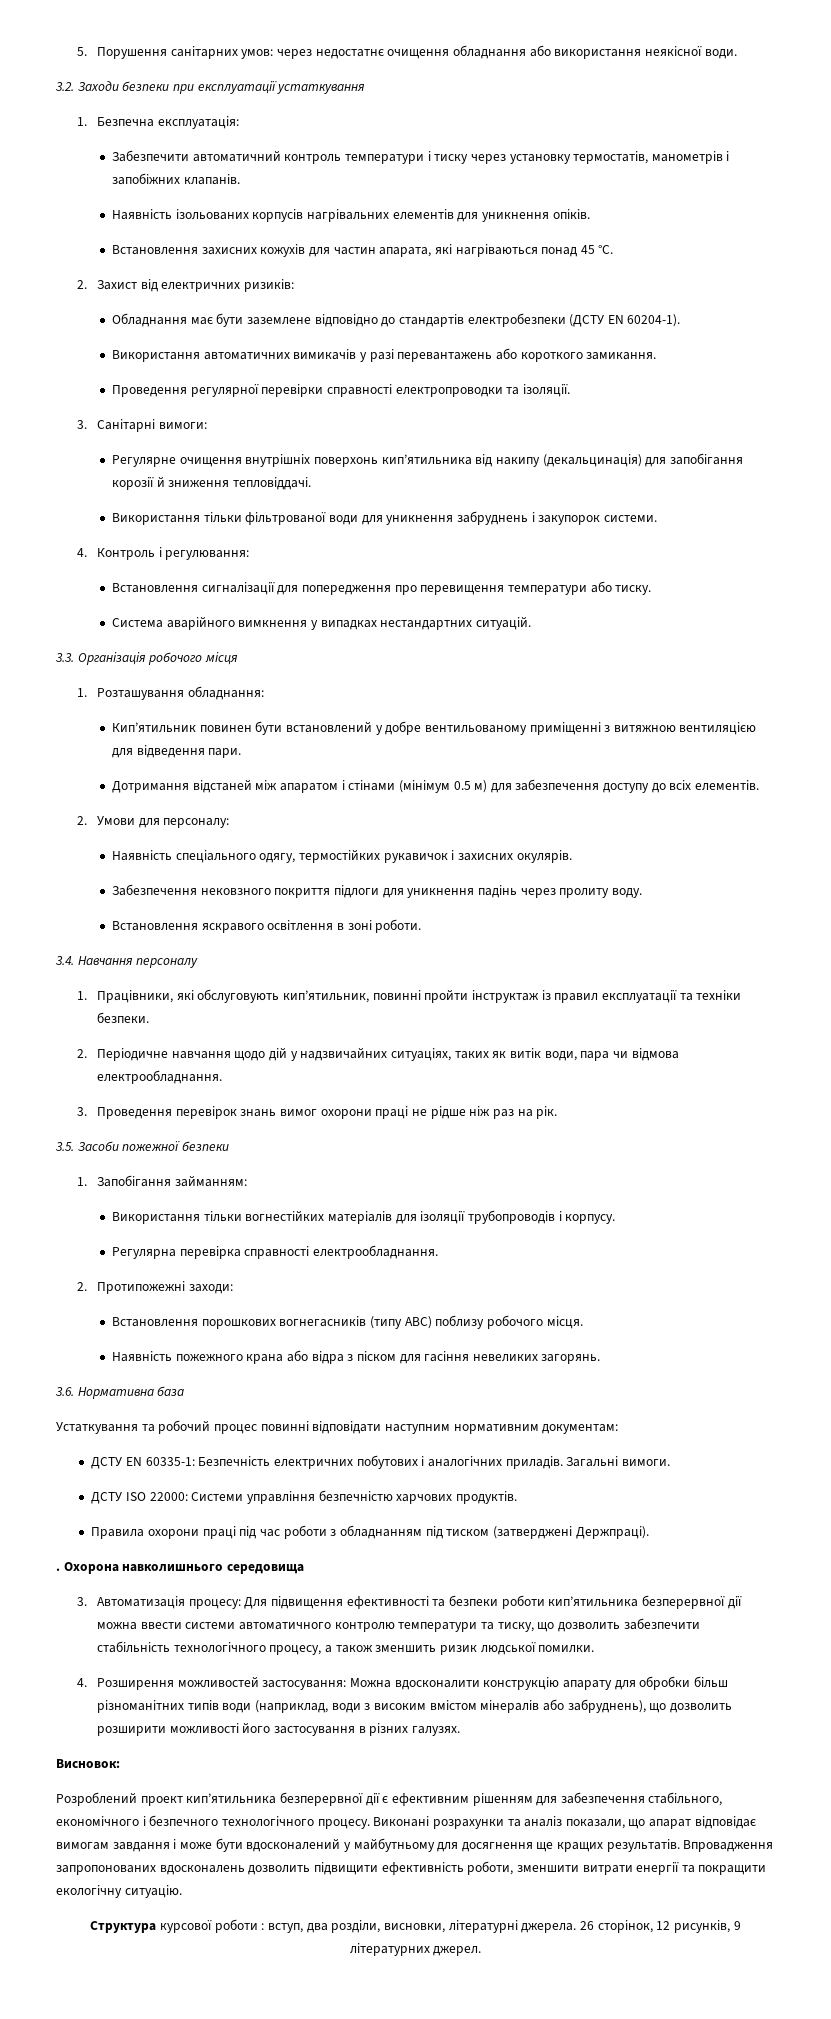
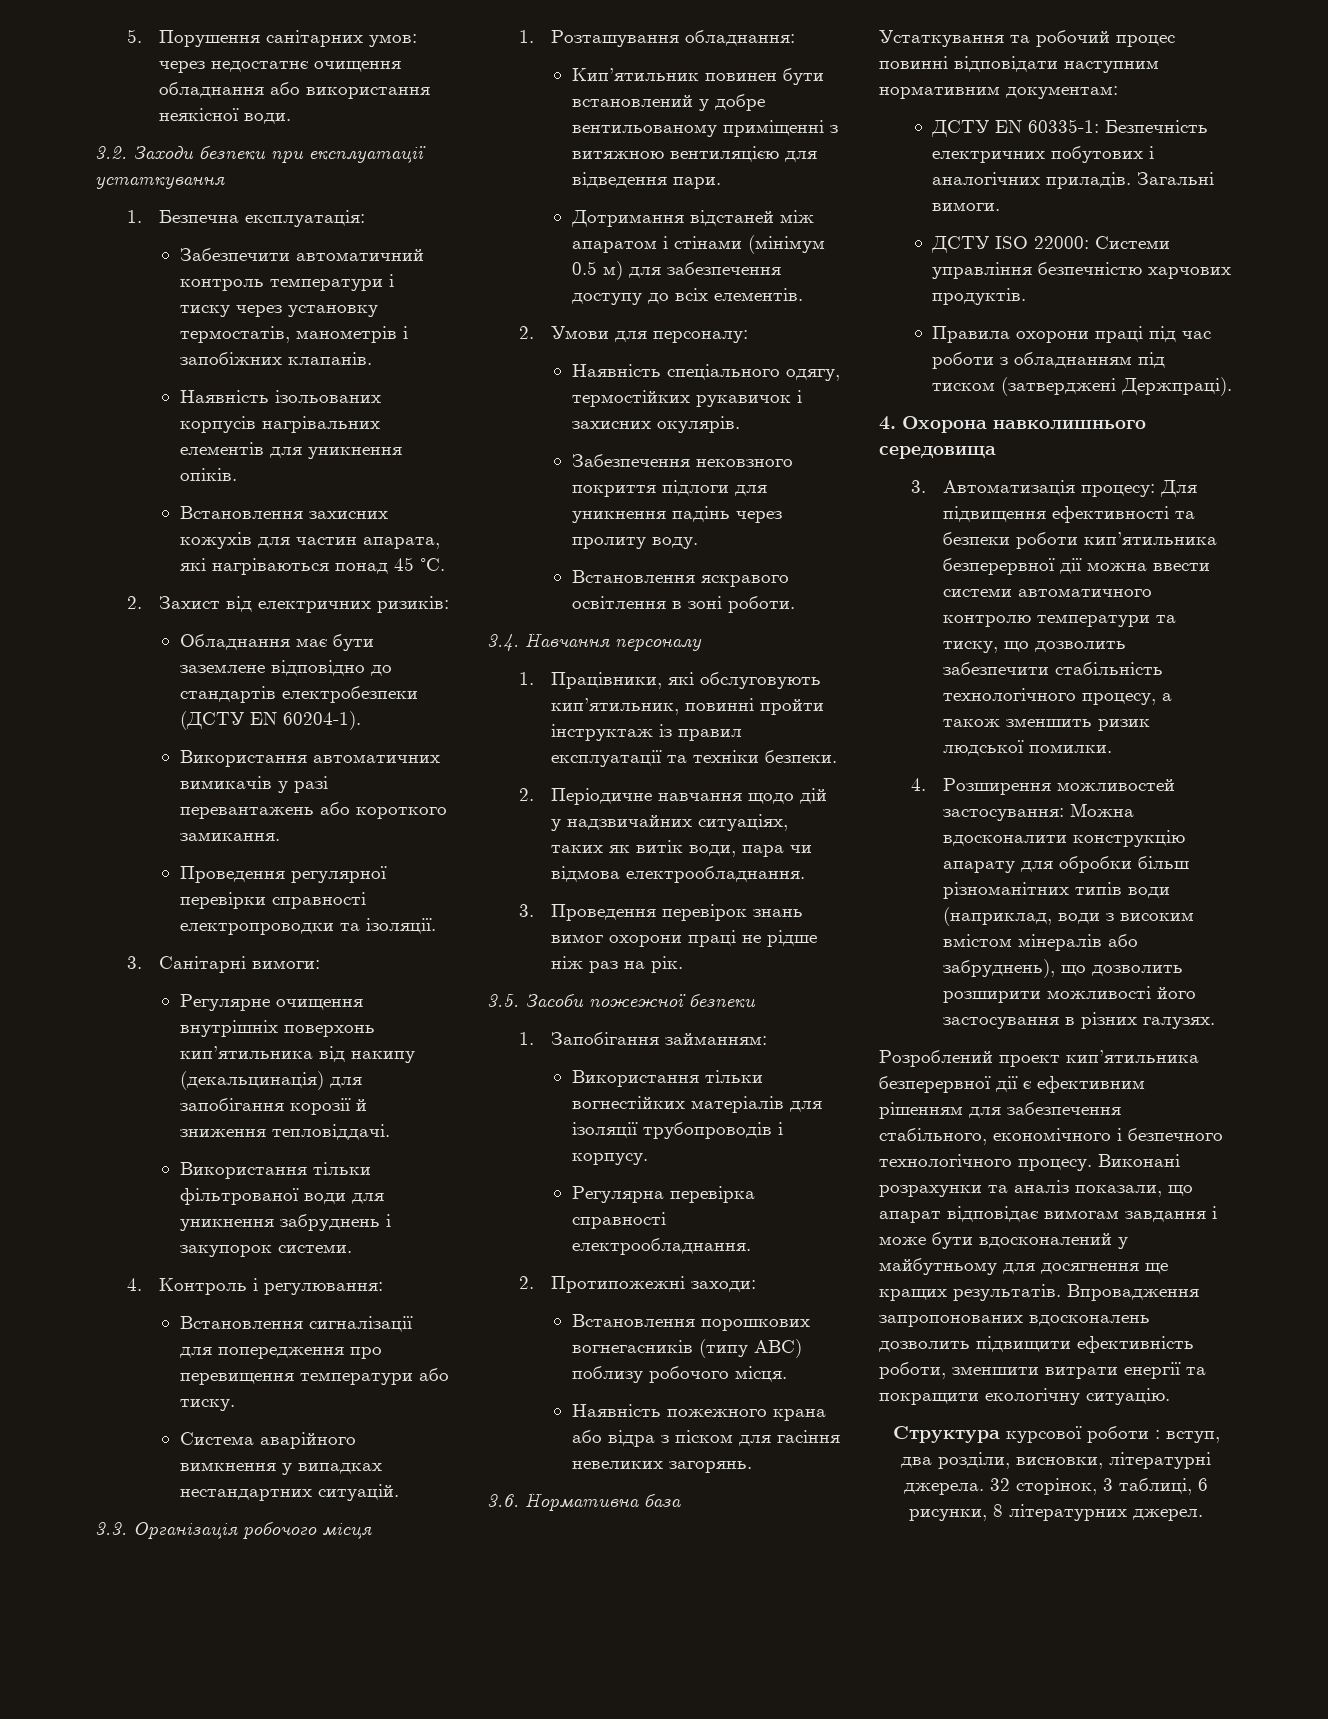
[56,1568,60,1571] . -> [879,416,896,430] 4.
[56,1759,120,1768] // Висновок: -> (1215, 1023) none
[579,1920,741,1933] 26 сторінок, 12 рисунків, 9 -> [990,1478,1208,1495] [909,1504,1003,1521] 32 сторінок, 3 таблиці, 6 рисунки, 8

